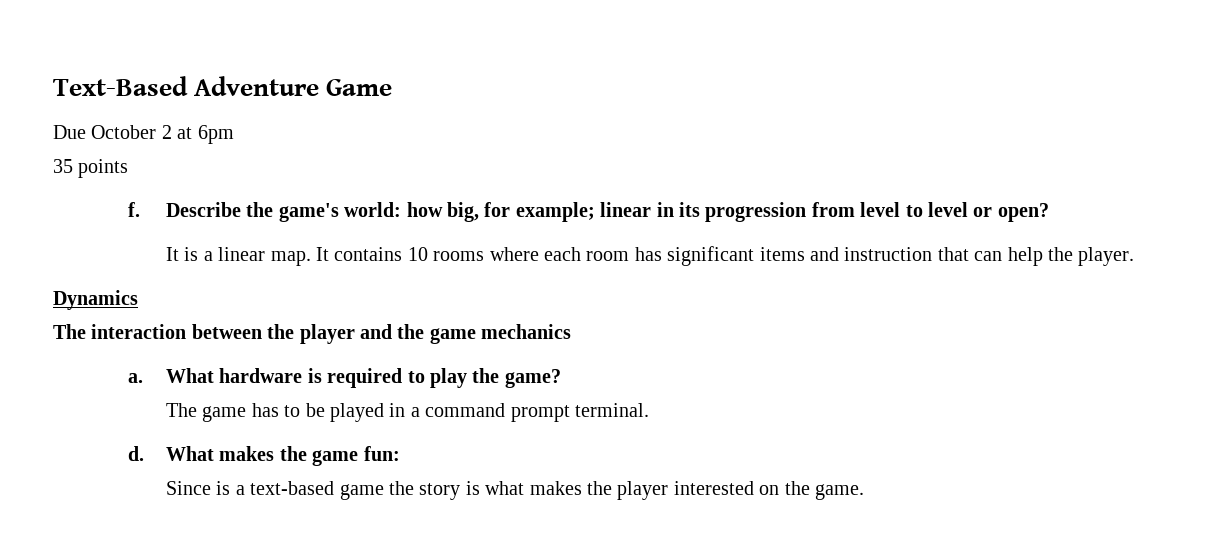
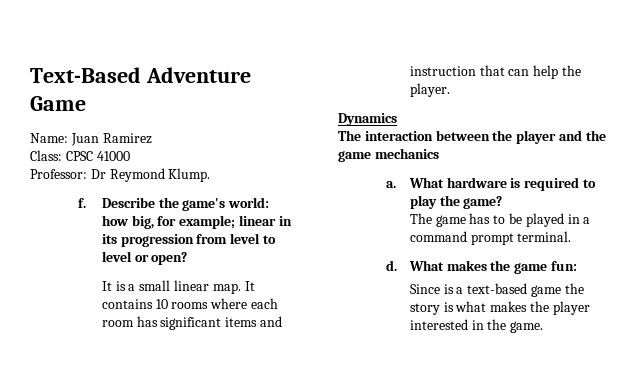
[53,125,234,144] [53,159,129,178] Due October 2 at 6pm // 35 points -> [30,133,152,146] [30,150,130,161] [30,168,211,182] Name: Juan Ramirez // Class: CPSC 41000 // Professor: Dr Reymond Klump.
(213, 256) none -> [139,280,171,291] small
[759,485,780,495] on -> [471,320,484,330] in

